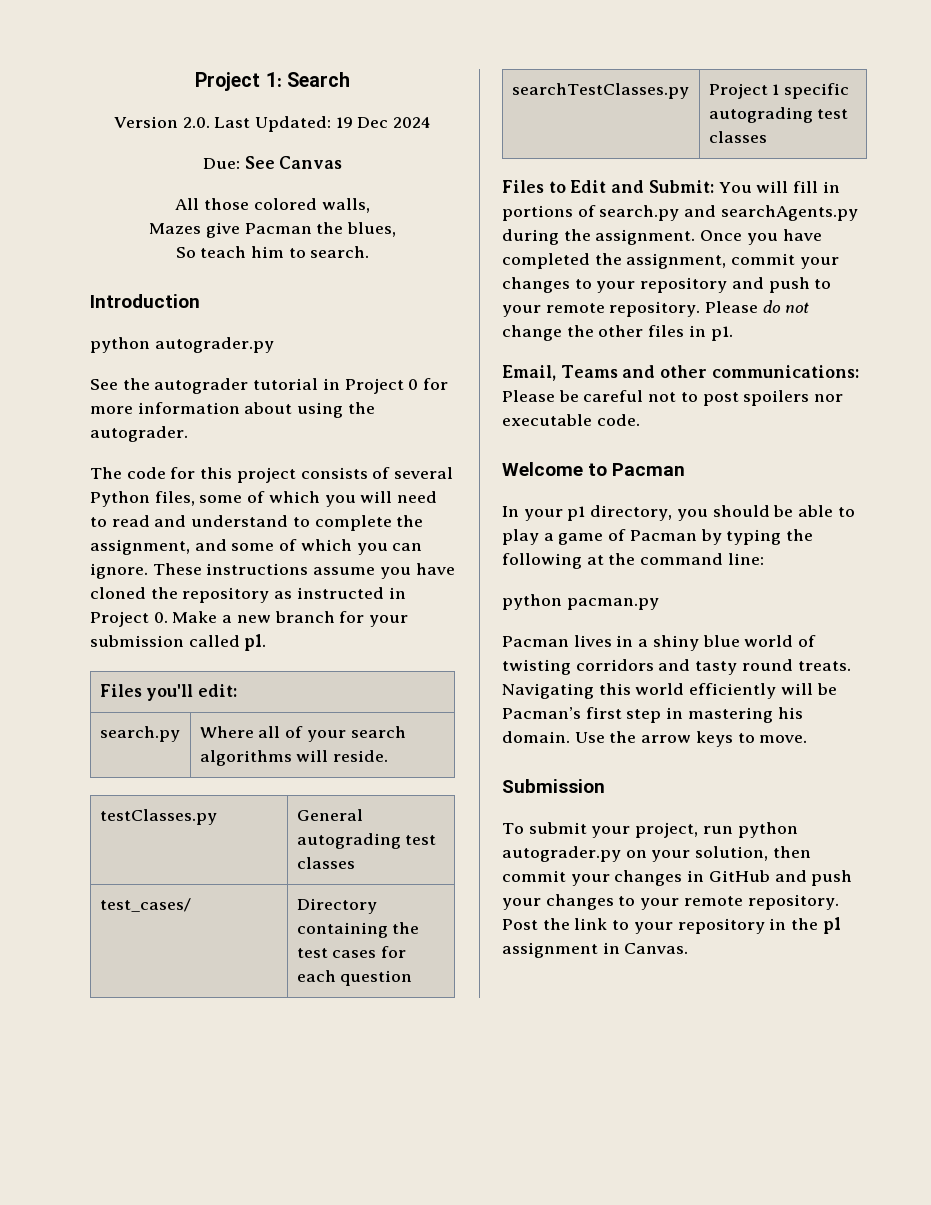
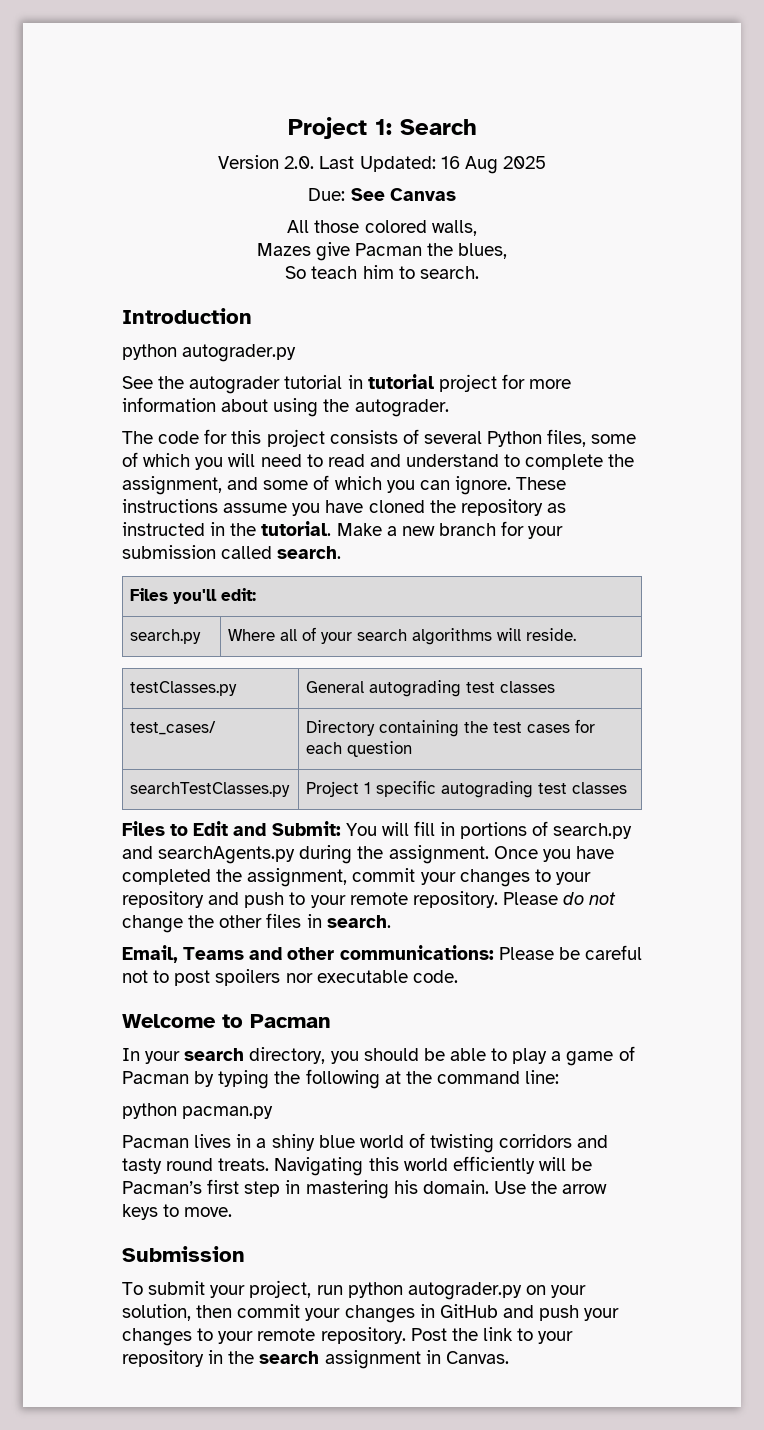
[335,117,432,128] 19 Dec 2024 -> [440,156,546,174] 16 Aug 2025
[344,378,419,394] Project 0 -> [367,374,497,392] tutorial project
[90,611,168,627] Project 0. -> [230,521,332,536] the tutorial.
[244,634,267,651] p1. -> [277,546,342,559] search.
[710,326,733,341] p1. -> [326,915,391,928] search.
[567,506,586,521] p1 -> [184,1048,245,1061] search
[822,917,841,934] p1 -> [259,1351,320,1364] search

